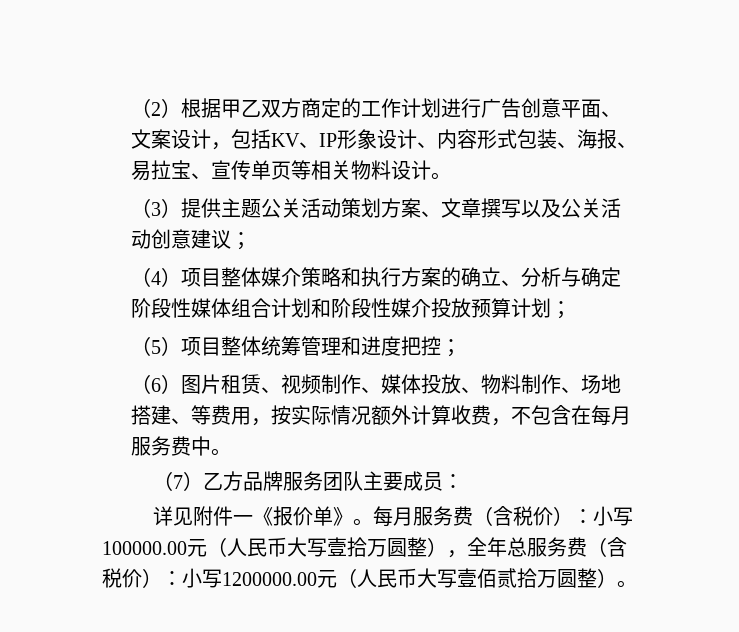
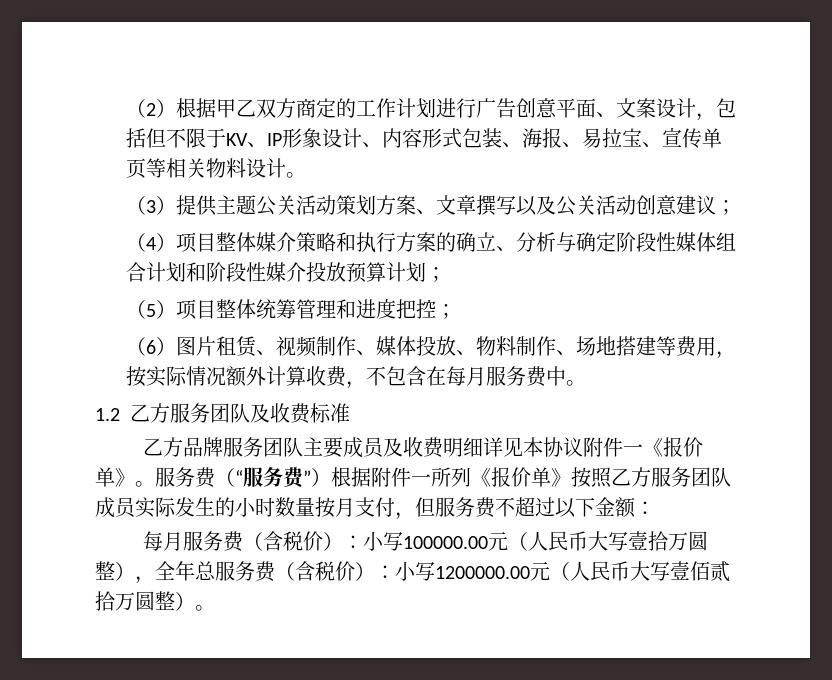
(271, 139) none -> [145,128,226,148] 但不限于
[170,418,191,424] 、 -> (656, 346) none
[153,471,204,491] （7） -> [95,403,350,424] 1.2乙方服务团队及收费标准 //
[443,474,464,489] [153,506,194,526] ： // 详见 -> [382,437,583,458] 及收费明细详见本协议
(374, 522) none -> [155,467,731,488] [95,497,655,520] 服务费（“服务费”）根据附件一所列《报价单》按照乙方服务团队成员实际发生的小时数量按月支付，但服务费不超过以下金额： //

